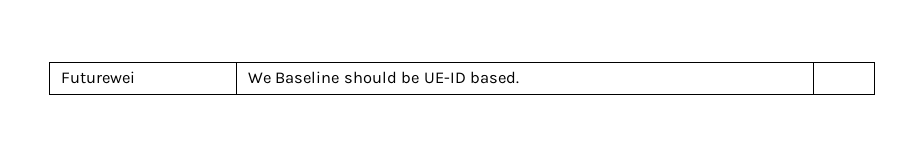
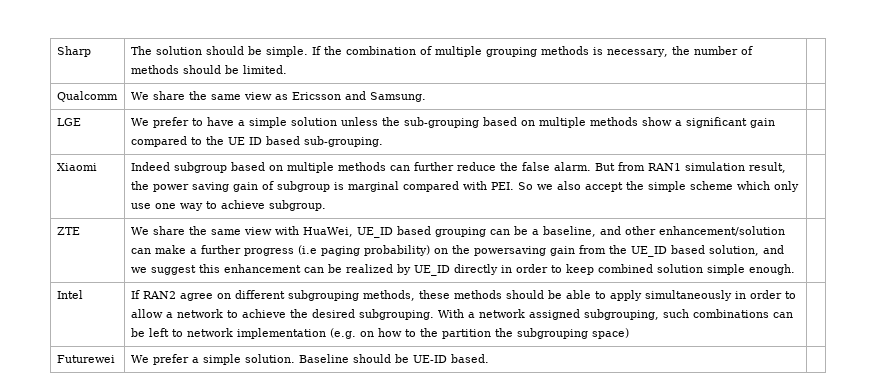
[60,71,135,84] [247,72,271,84] Futurewei | We -> [56,46,91,57] [130,46,753,57] [130,65,287,74] [56,91,118,102] [130,91,426,102] [56,118,81,126] [130,117,775,128] [130,136,383,147] [56,163,97,171] [130,162,786,173] [130,181,799,192] [130,200,326,211] [56,227,80,235] [130,226,785,238] [130,245,784,257] [130,264,795,276] [56,290,83,299] [130,290,796,301] [130,309,793,320] [130,328,629,339] [56,355,115,363] [130,354,295,365] Sharp | The solution should be simple. If the combination of multiple grouping methods is necessary, the number of methods should be limited. | // Qualcomm | We share the same view as Ericsson and Samsung. | // LGE | We prefer to have a simple solution unless the sub-grouping based on multiple methods show a significant gain compared to the UE ID based sub-grouping. | // Xiaomi | Indeed subgroup based on multiple methods can further reduce the false alarm. But from RAN1 simulation result, the power saving gain of subgroup is marginal compared with PEI. So we also accept the simple scheme which only use one way to achieve subgroup. | // ZTE | We share the same view with HuaWei, UE_ID based grouping can be a baseline, and other enhancement/solution can make a further progress (i.e paging probability) on the powersaving gain from the UE_ID based solution, and we suggest this enhancement can be realized by UE_ID directly in order to keep combined solution simple enough. | // Intel | If RAN2 agree on different subgrouping methods, these methods should be able to apply simultaneously in order to allow a network to achieve the desired subgrouping. With a network assigned subgrouping, such combinations can be left to network implementation (e.g. on how to the partition the subgrouping space) | // Futurewei | We prefer a simple solution.

